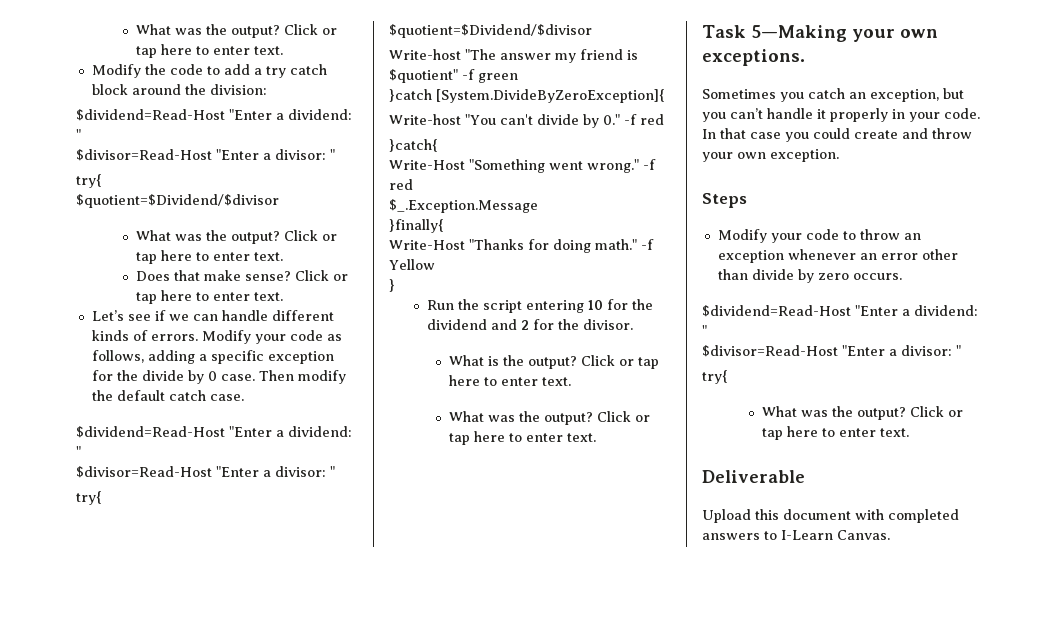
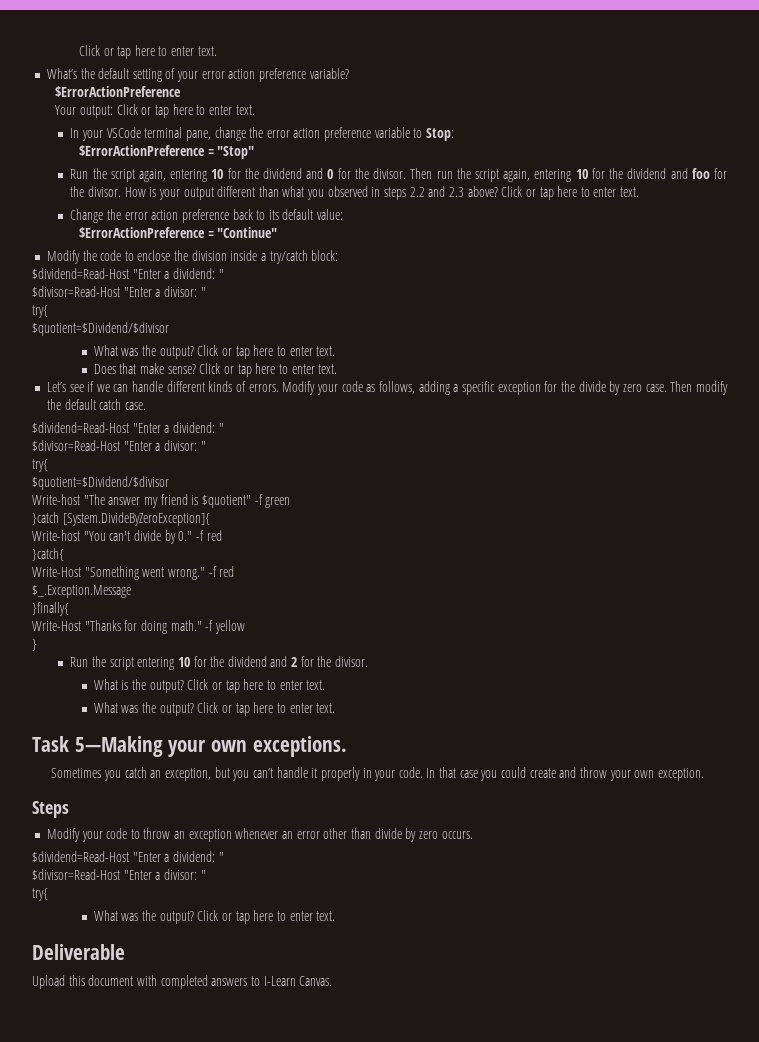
[136,24,338,38] [136,44,284,58] [91,64,327,78] [91,84,267,95] What was the output? Click or tap here to enter text. // Modify the code to add a try catch block around the division: -> [78,45,217,59] [46,68,349,82] [55,86,182,97] [55,104,255,118] [70,127,455,141] [78,145,255,159] [70,168,727,182] [70,186,640,200] [70,209,344,223] [78,227,278,238] [46,250,339,264] Click or tap here to enter text. // What’s the default setting of your error action preference variable? // $ErrorActionPreference // Your output: Click or tap here to enter text. // In your VSCode terminal pane, change the error action preference variable to Stop: // $ErrorActionPreference = "Stop" // Run the script again, entering 10 for the dividend and 0 for the divisor. Then run the script again, entering 10 for the dividend and foo for the divisor. How is your output different than what you observed in steps 2.2 and 2.3 above? Click or tap here to enter text. // Change the error action preference back to its default value: // $ErrorActionPreference = "Continue" // Modify the code to enclose the division inside a try/catch block:
[207,371,217,381] 0 -> [623,384,643,392] zero
[389,259,435,270] Yellow -> [214,620,245,634] yellow

